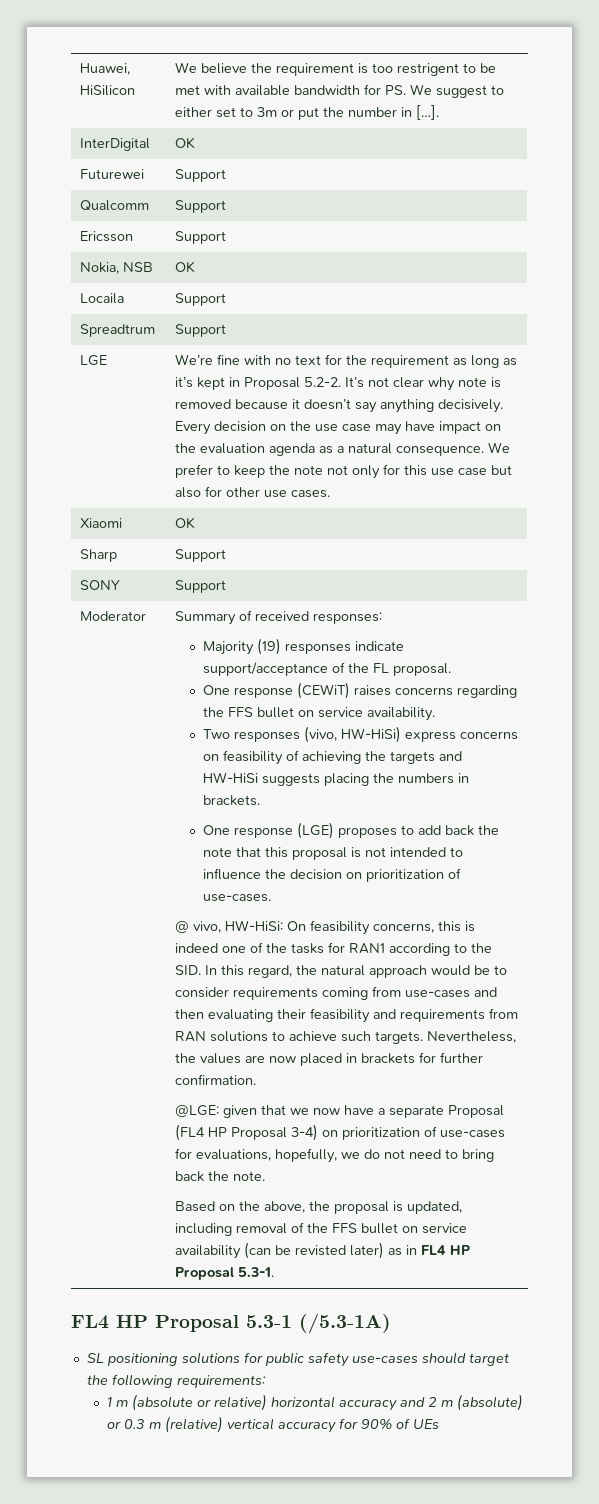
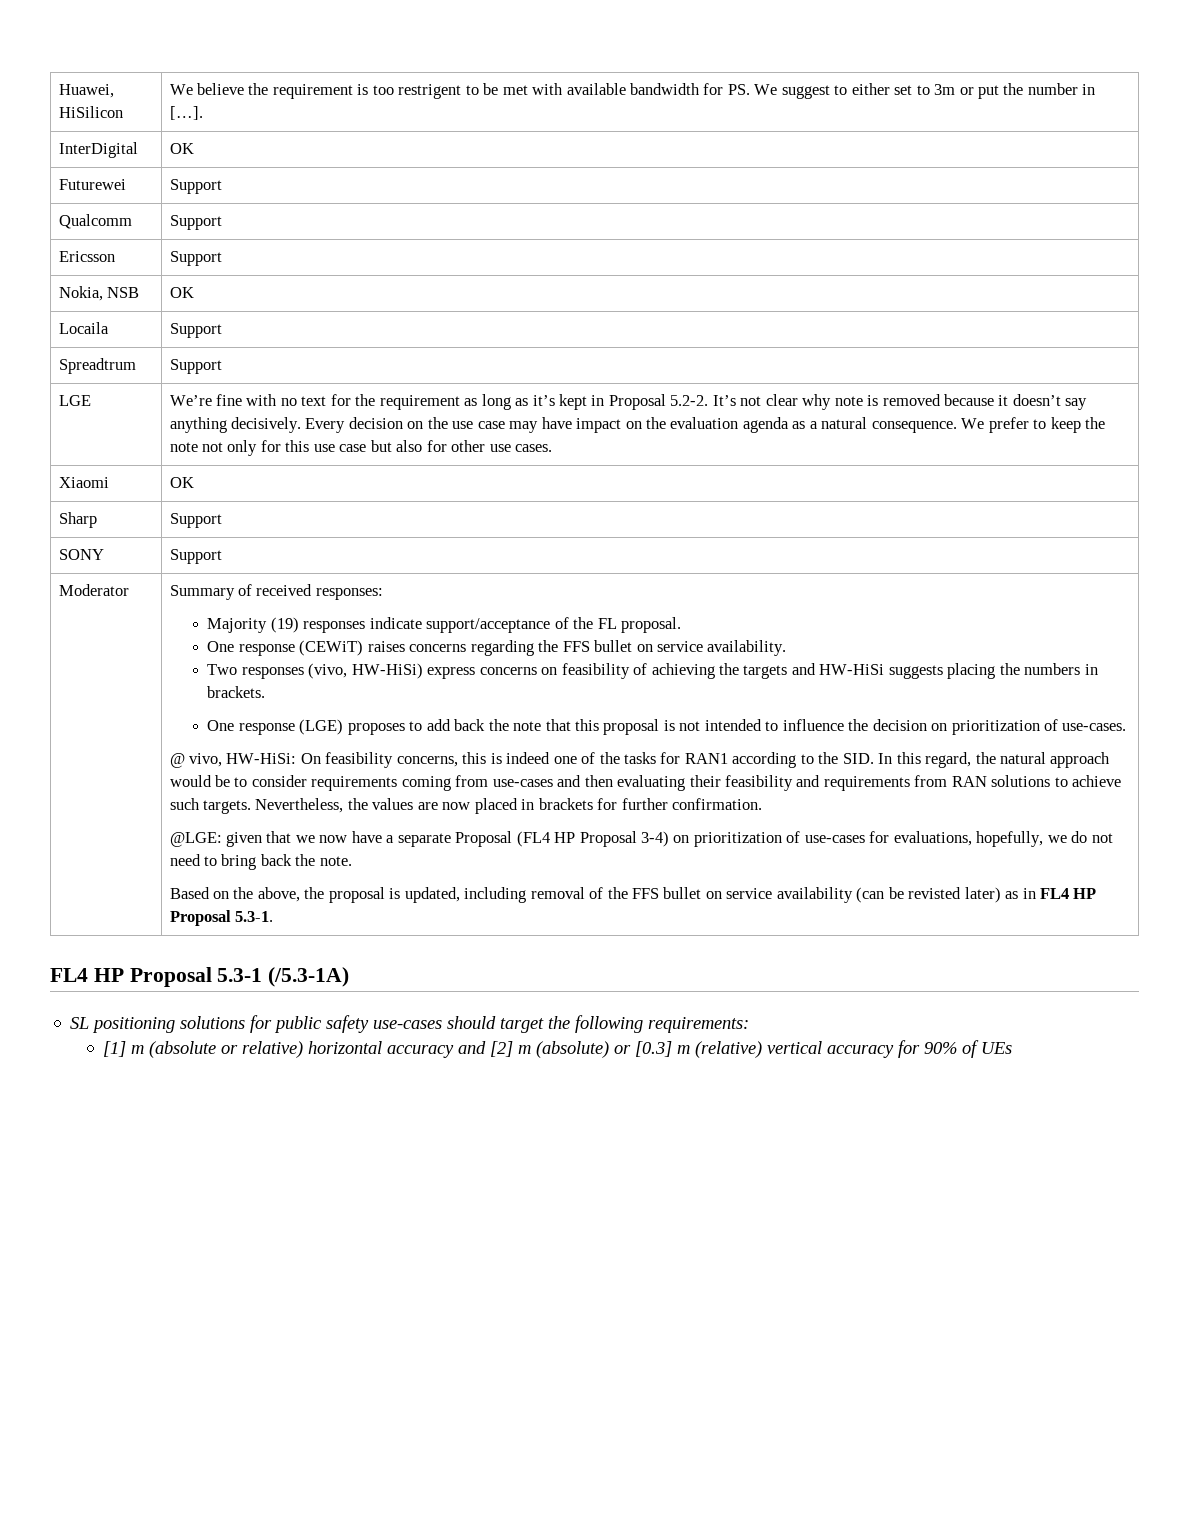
[107,1397,113,1407] 1 -> [103,1041,127,1057] [1]
[428,1397,438,1407] 2 -> [490,1041,514,1057] [2]
[124,1419,146,1429] 0.3 -> [635,1041,673,1057] [0.3]

